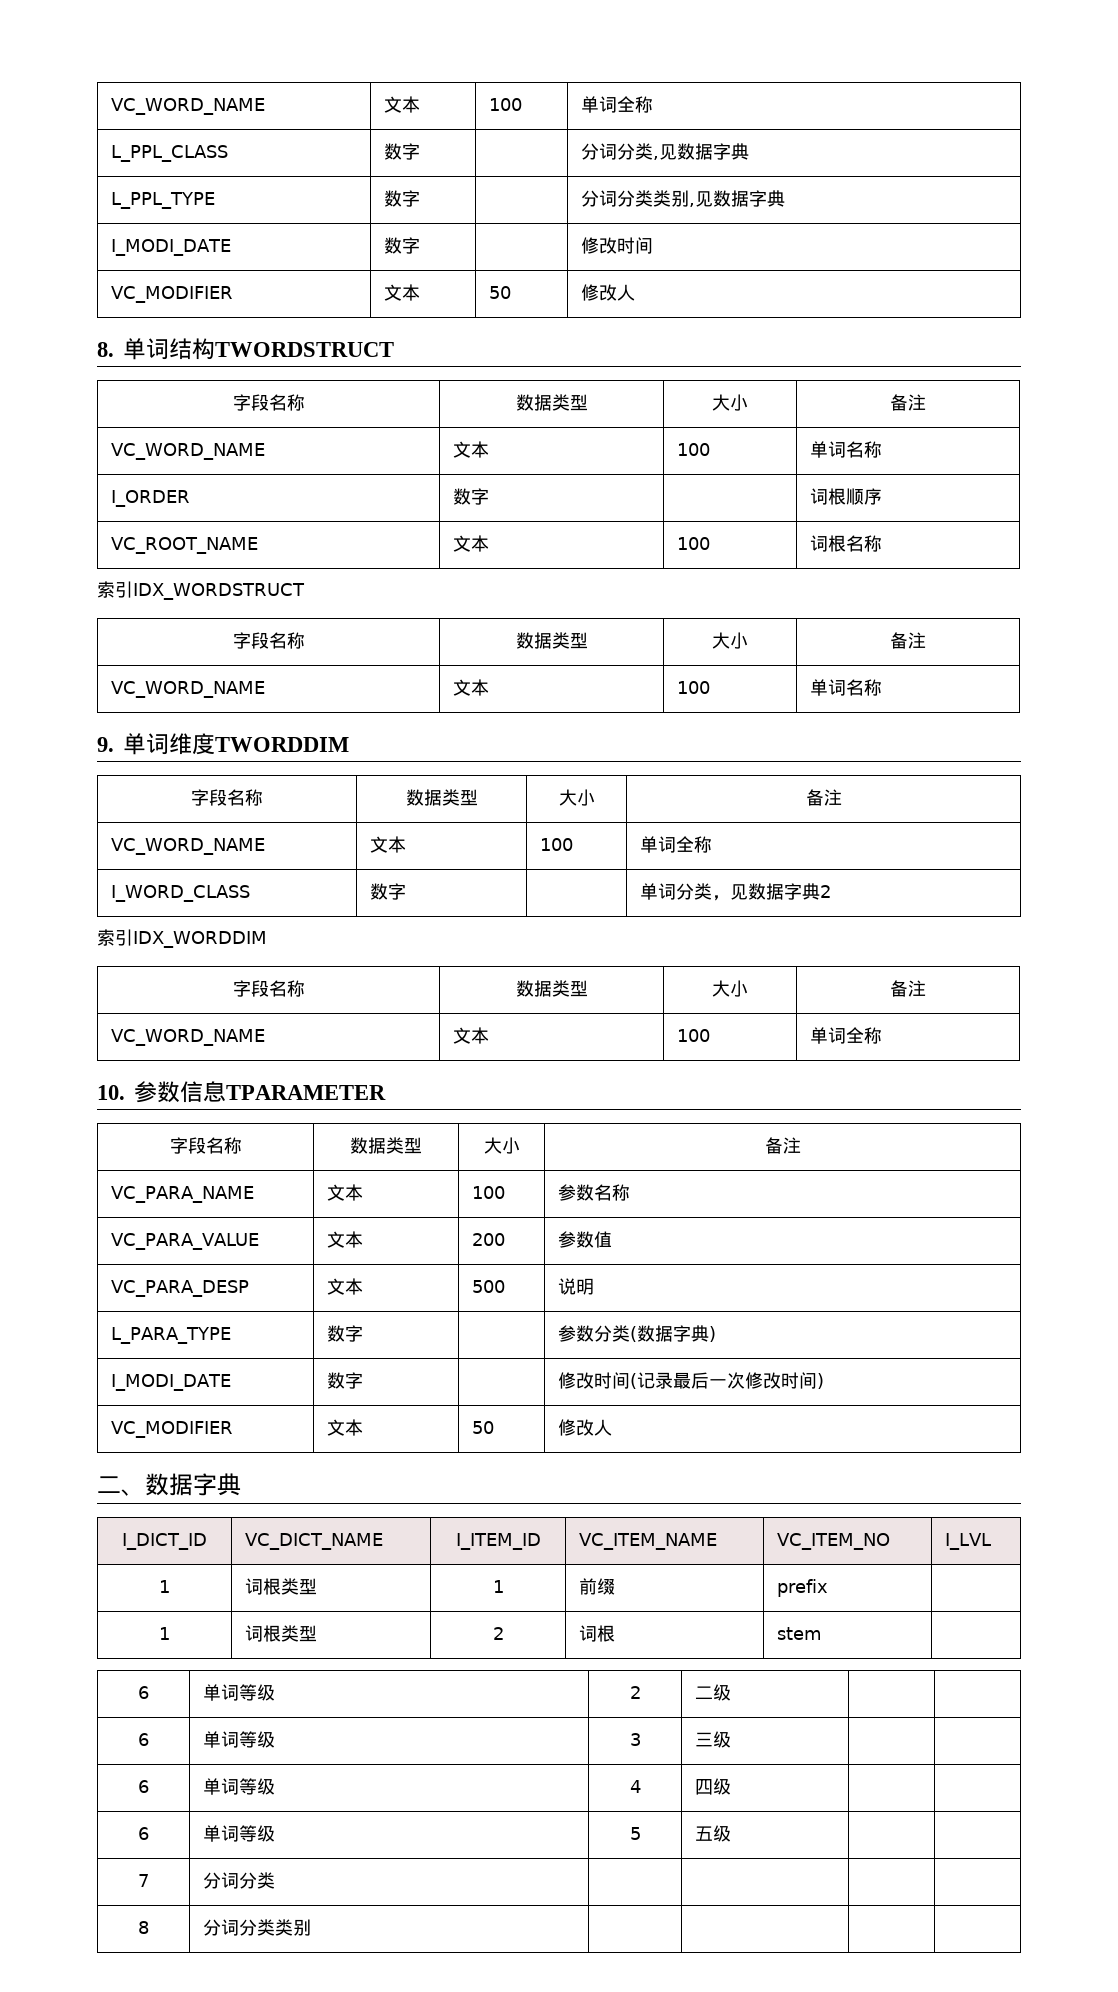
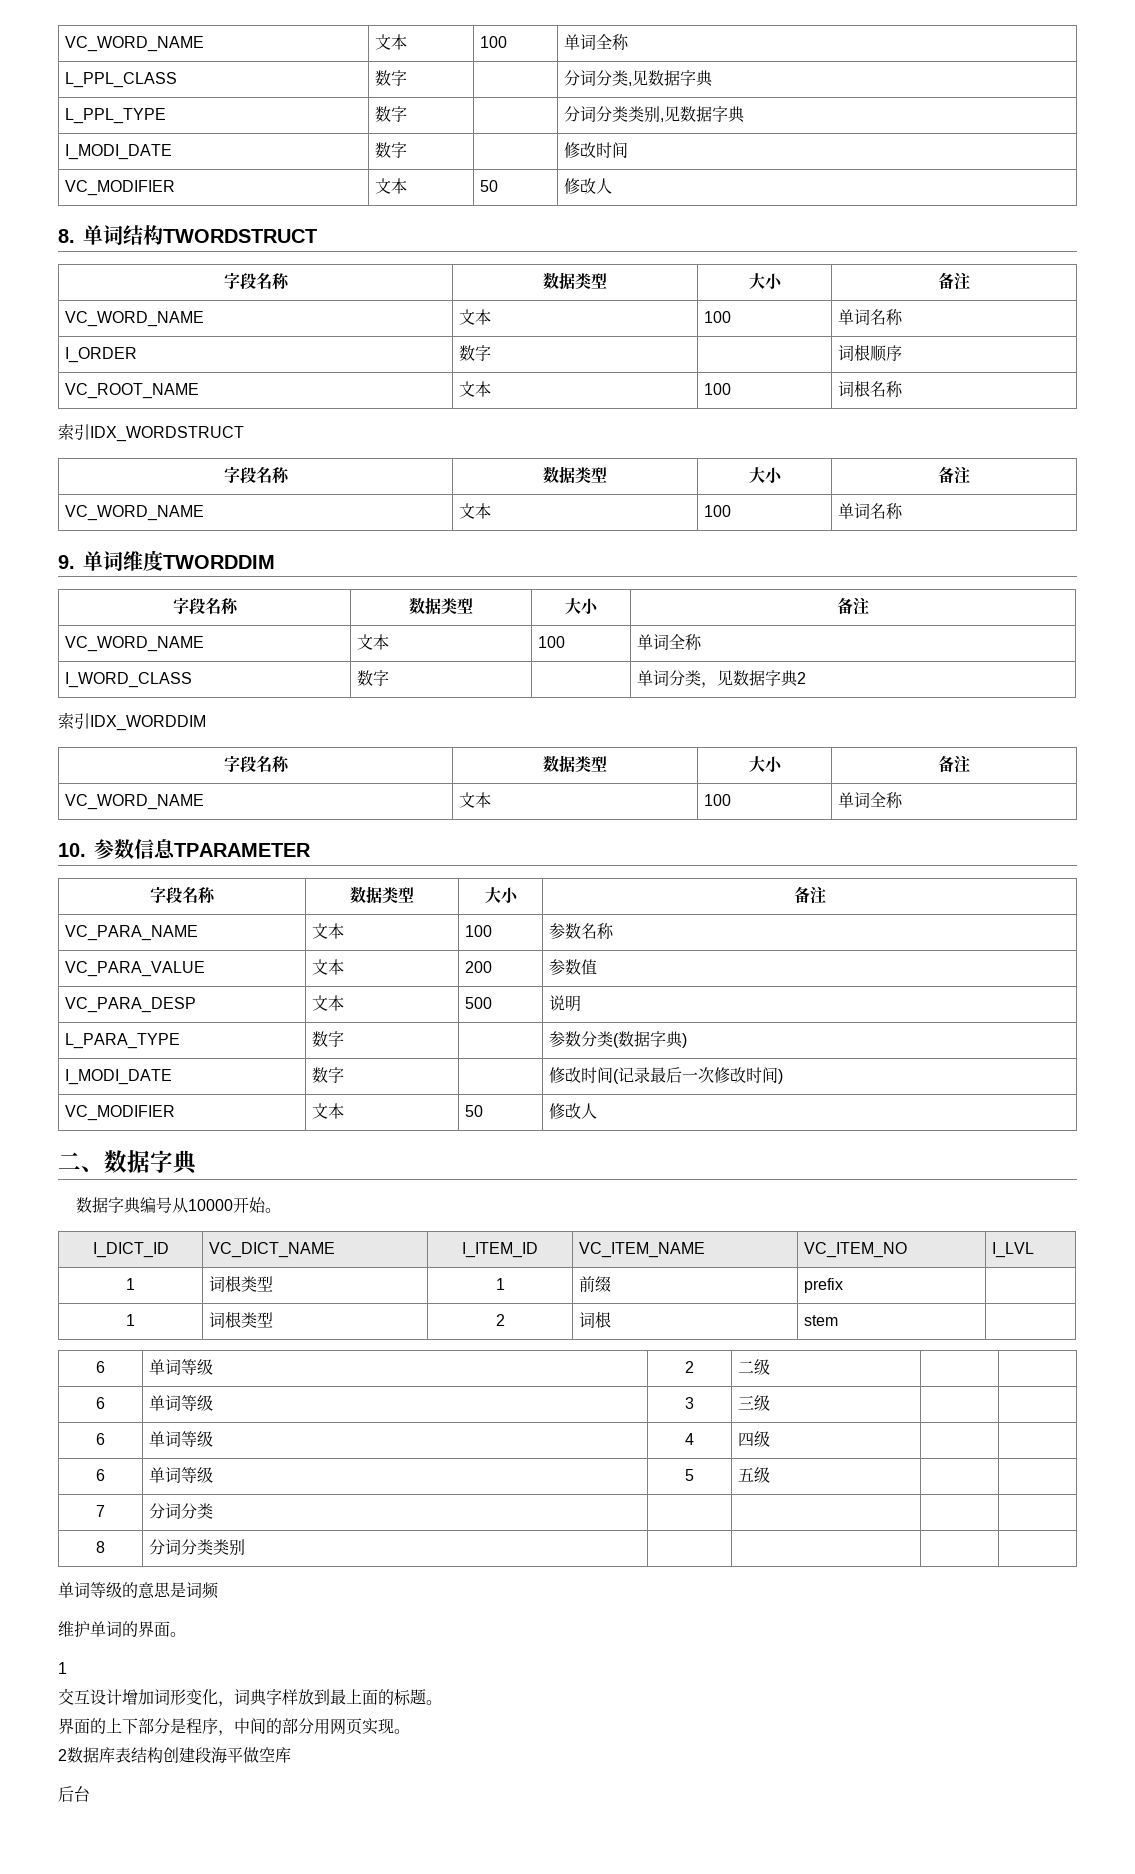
(241, 1484) none -> [75,1197,281,1214] // 数据字典编号从10000开始。
(311, 1927) none -> [58,1582,219,1599] [58,1621,186,1637] [58,1662,67,1674] [58,1688,442,1707] [58,1718,410,1736] [58,1747,291,1764] [58,1786,90,1802] // 单词等级的意思是词频 // 维护单词的界面。 // 1 // 交互设计增加词形变化，词典字样放到最上面的标题。 // 界面的上下部分是程序，中间的部分用网页实现。 // 2数据库表结构创建段海平做空库 // 后台

